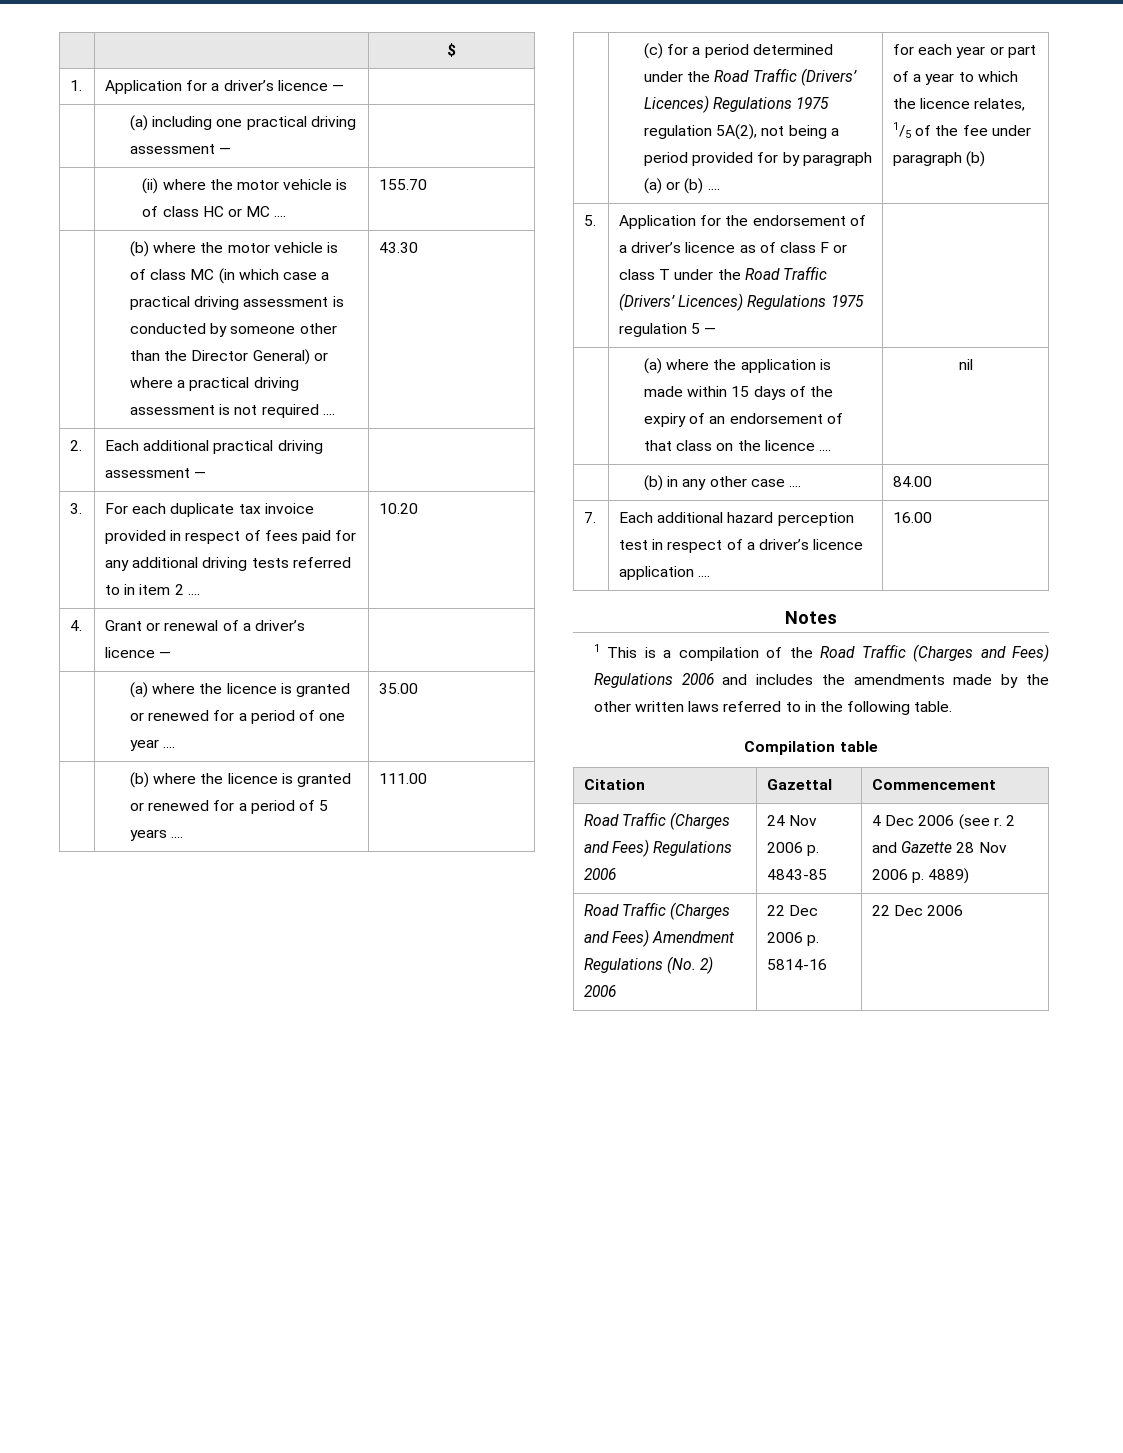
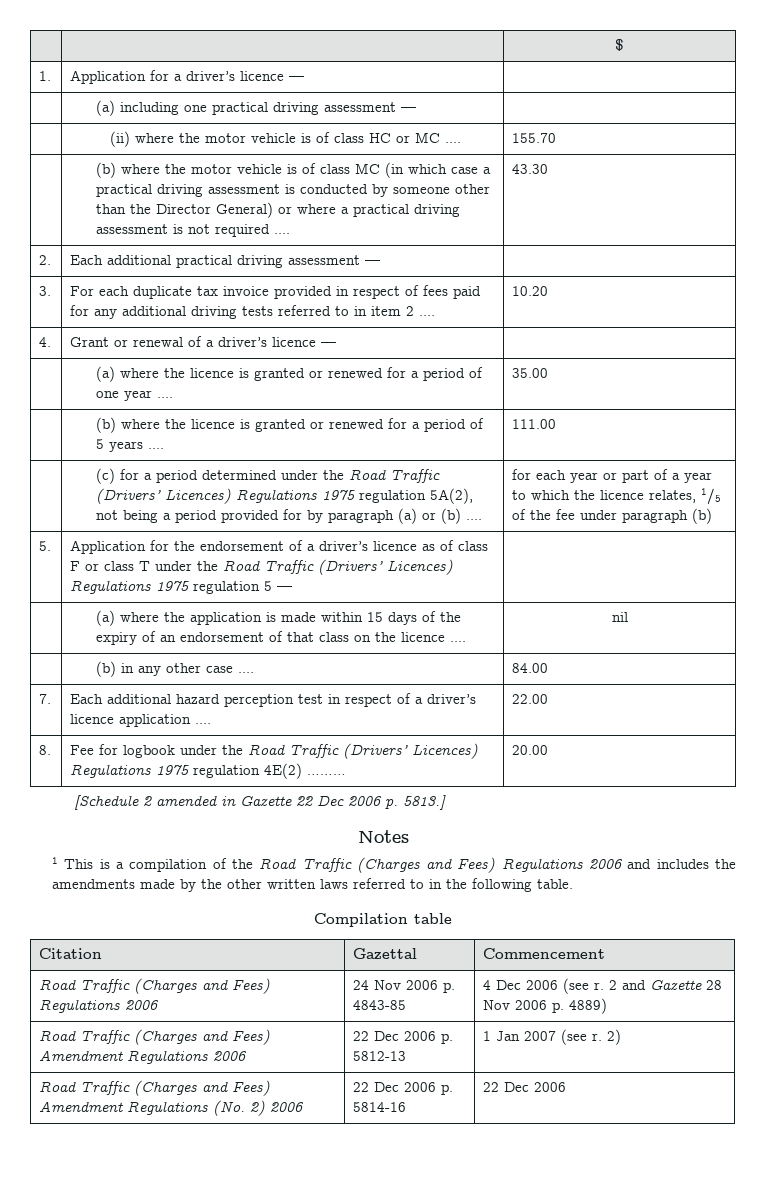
[893,512,933,523] 16.00 -> [512,694,549,704] [39,745,52,755] [70,743,479,759] [70,763,347,779] [512,745,549,755] [74,795,447,810] 22.00 // 8. | Fee for logbook under the Road Traffic (Drivers’ Licences) Regulations 1975 regulation 4E(2) ……… | 20.00 // [Schedule 2 amended in Gazette 22 Dec 2006 p. 5813.]
(970, 876) none -> [39,1029,271,1045] [39,1050,247,1064] [353,1031,454,1044] [353,1051,407,1061] [483,1029,622,1045] // Road Traffic (Charges and Fees) Amendment Regulations 2006 | 22 Dec 2006 p. 5812-13 | 1 Jan 2007 (see r. 2)

